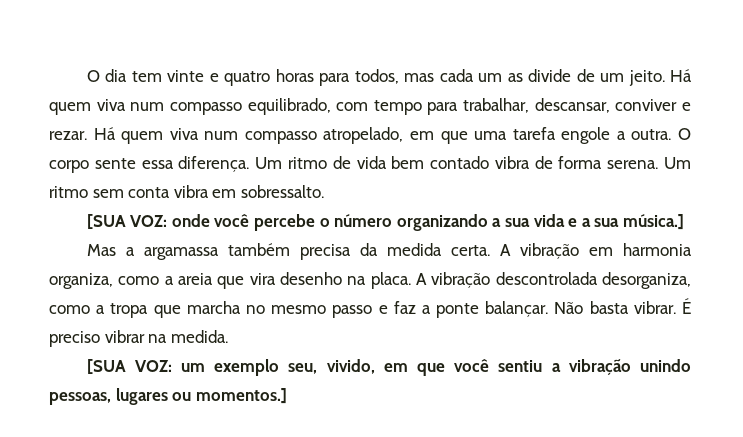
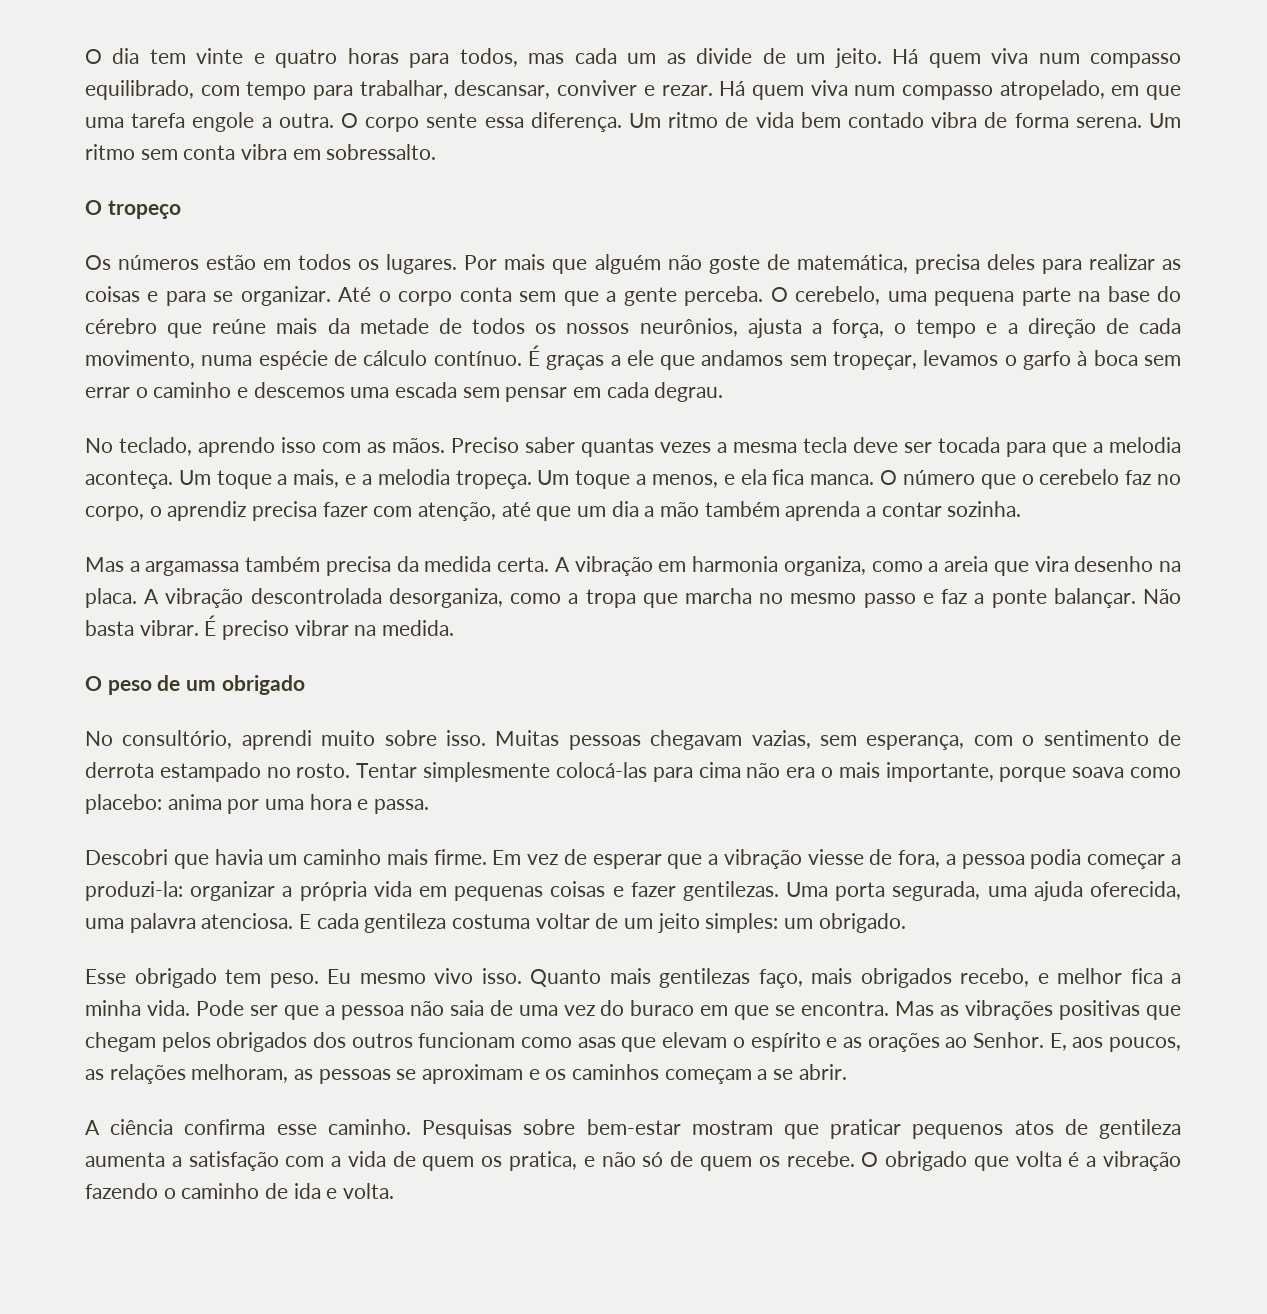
[86,214,684,231] [SUA VOZ: onde você percebe o número organizando a sua vida e a sua música.] -> [85,200,181,219] [85,254,1181,274] [85,286,1181,306] [85,318,1181,338] [85,345,1181,370] [85,382,724,402] [85,437,1181,457] [85,469,1182,489] [85,501,1022,521] O tropeço // Os números estão em todos os lugares. Por mais que alguém não goste de matemática, precisa deles para realizar as coisas e para se organizar. Até o corpo conta sem que a gente perceba. O cerebelo, uma pequena parte na base do cérebro que reúne mais da metade de todos os nossos neurônios, ajusta a força, o tempo e a direção de cada movimento, numa espécie de cálculo contínuo. É graças a ele que andamos sem tropeçar, levamos o garfo à boca sem errar o caminho e descemos uma escada sem pensar em cada degrau. // No teclado, aprendo isso com as mãos. Preciso saber quantas vezes a mesma tecla deve ser tocada para que a melodia aconteça. Um toque a mais, e a melodia tropeça. Um toque a menos, e ela fica manca. O número que o cerebelo faz no corpo, o aprendiz precisa fazer com atenção, até que um dia a mão também aprenda a contar sozinha.
[86,359,691,376] [49,388,287,405] [SUA VOZ: um exemplo seu, vivido, em que você sentiu a vibração unindo pessoas, lugares ou momentos.] -> [85,675,305,695] [85,730,1181,750] [85,762,1181,782] [85,794,430,814] [85,849,1182,869] [85,881,1181,901] [85,913,906,933] [85,968,1181,988] [85,1000,1182,1020] [85,1032,1182,1052] [85,1064,847,1084] [85,1119,1181,1139] [85,1151,1181,1171] [85,1183,395,1199] O peso de um obrigado // No consultório, aprendi muito sobre isso. Muitas pessoas chegavam vazias, sem esperança, com o sentimento de derrota estampado no rosto. Tentar simplesmente colocá-las para cima não era o mais importante, porque soava como placebo: anima por uma hora e passa. // Descobri que havia um caminho mais firme. Em vez de esperar que a vibração viesse de fora, a pessoa podia começar a produzi-la: organizar a própria vida em pequenas coisas e fazer gentilezas. Uma porta segurada, uma ajuda oferecida, uma palavra atenciosa. E cada gentileza costuma voltar de um jeito simples: um obrigado. // Esse obrigado tem peso. Eu mesmo vivo isso. Quanto mais gentilezas faço, mais obrigados recebo, e melhor fica a minha vida. Pode ser que a pessoa não saia de uma vez do buraco em que se encontra. Mas as vibrações positivas que chegam pelos obrigados dos outros funcionam como asas que elevam o espírito e as orações ao Senhor. E, aos poucos, as relações melhoram, as pessoas se aproximam e os caminhos começam a se abrir. // A ciência confirma esse caminho. Pesquisas sobre bem-estar mostram que praticar pequenos atos de gentileza aumenta a satisfação com a vida de quem os pratica, e não só de quem os recebe. O obrigado que volta é a vibração fazendo o caminho de ida e volta.

